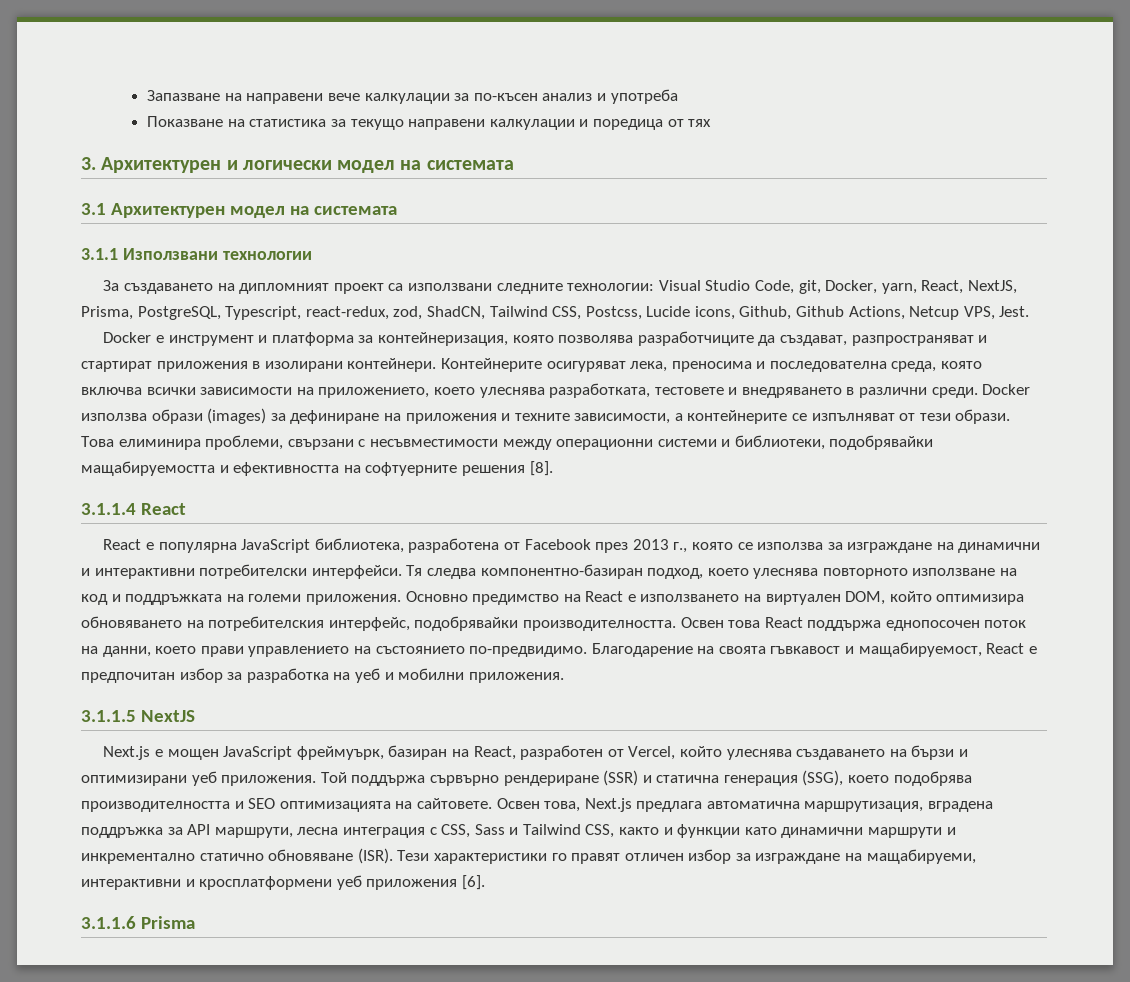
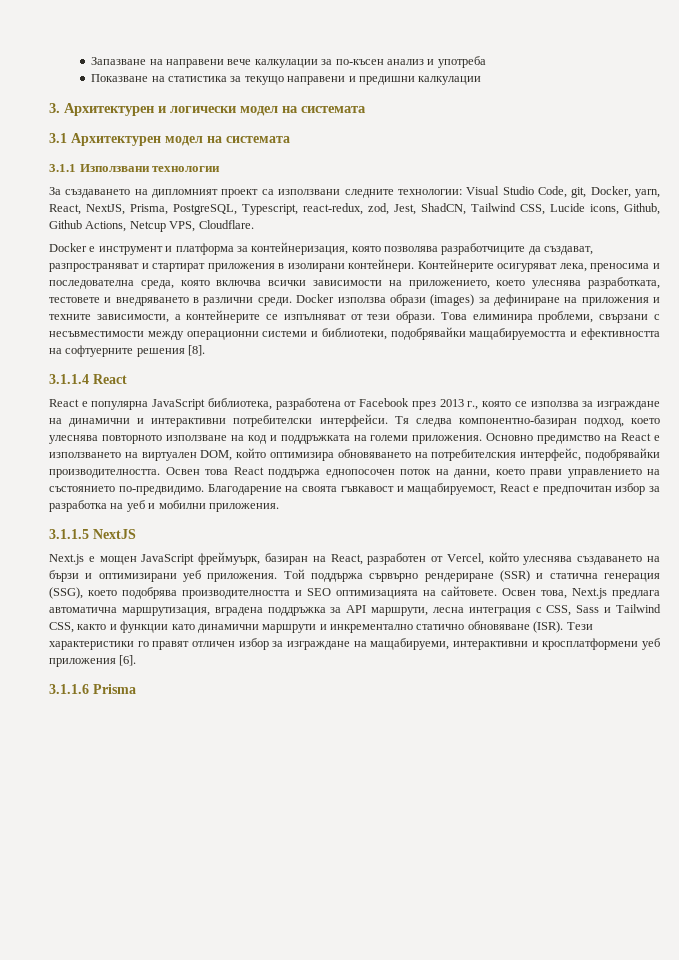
[489,119,712,130] калкулации и поредица от тях -> [348,76,482,85] и предишни калкулации
(423, 313) none -> [394,204,416,215] Jest,
[585,306,642,320] Postcss, -> (545, 209) none
[999,306,1030,317] Jest. -> [198,220,254,229] Cloudflare.

